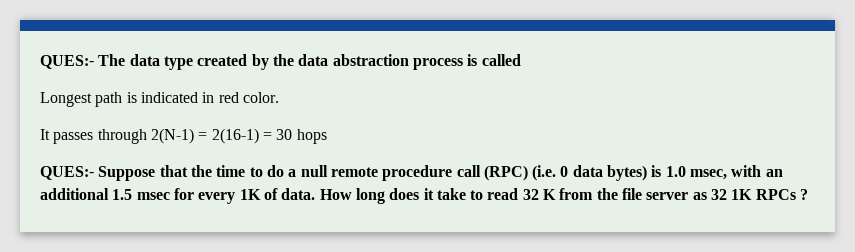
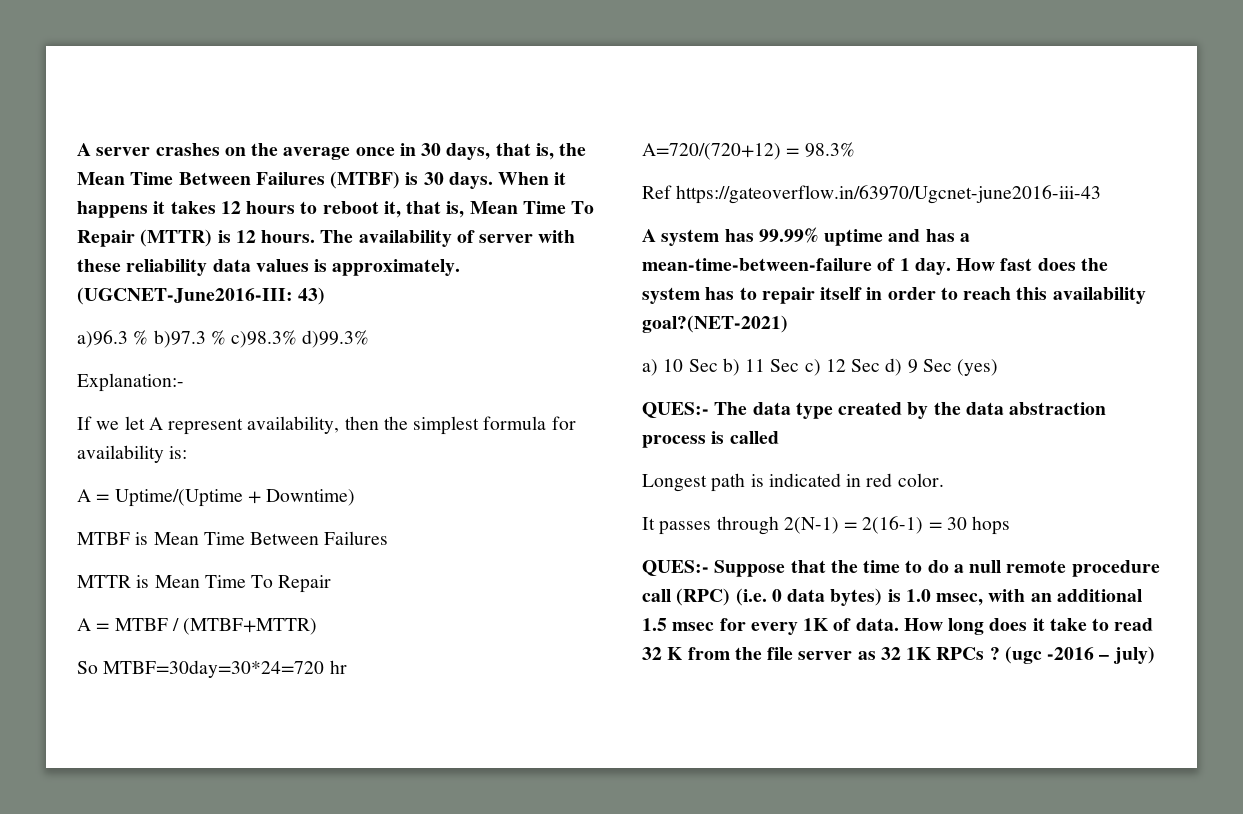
(40, 62) none -> [77,143,587,160] [77,171,567,189] [77,201,595,218] [77,229,576,247] [77,259,461,276] [77,287,326,305] [77,330,370,348] [77,373,184,392] [77,416,576,435] [77,445,188,463] [77,489,356,507] [77,531,389,545] [77,575,332,593] [77,618,318,635] [77,660,347,678] [642,142,855,160] [642,185,1102,204] [642,227,970,246] [642,258,1108,275] [642,287,1146,304] [642,315,788,333] [642,358,999,376] A server crashes on the average once in 30 days, that is, the Mean Time Between Failures (MTBF) is 30 days. When it happens it takes 12 hours to reboot it, that is, Mean Time To Repair (MTTR) is 12 hours. The availability of server with these reliability data values is approximately. (UGCNET-June2016-III: 43) // a)96.3 % b)97.3 % c)98.3% d)99.3% // Explanation:- // If we let A represent availability, then the simplest formula for availability is: // A = Uptime/(Uptime + Downtime) // MTBF is Mean Time Between Failures // MTTR is Mean Time To Repair // A = MTBF / (MTBF+MTTR) // So MTBF=30day=30*24=720 hr // A=720/(720+12) = 98.3% // Ref https://gateoverflow.in/63970/Ugcnet-june2016-iii-43 // A system has 99.99% uptime and has a mean-time-between-failure of 1 day. How fast does the system has to repair itself in order to reach this availability goal?(NET-2021) // a) 10 Sec b) 11 Sec c) 12 Sec d) 9 Sec (yes) //
(809, 194) none -> [1004,646,1155,664] (ugc -2016 – july)

